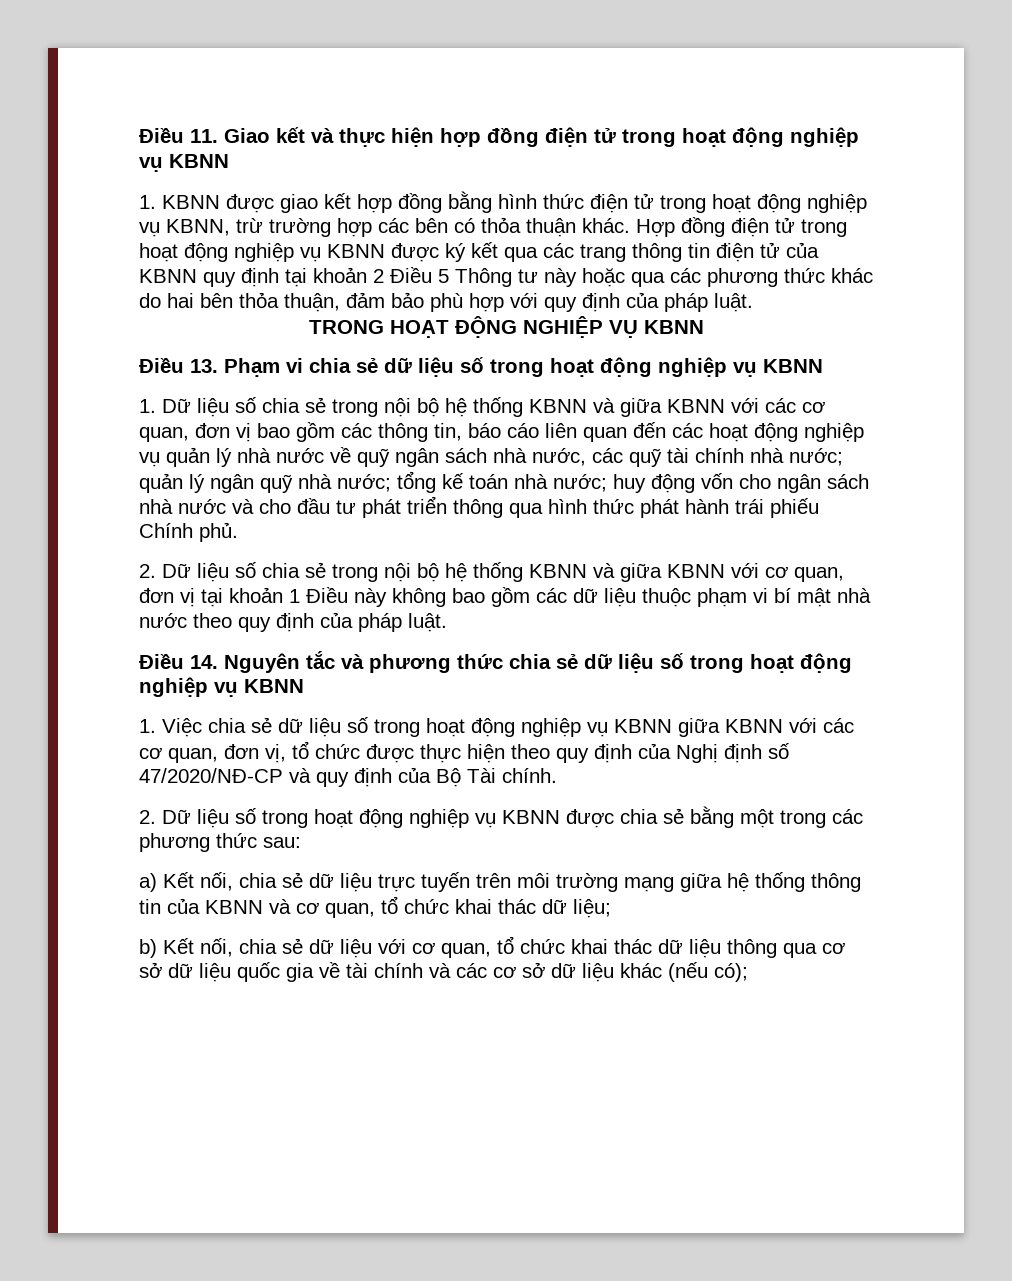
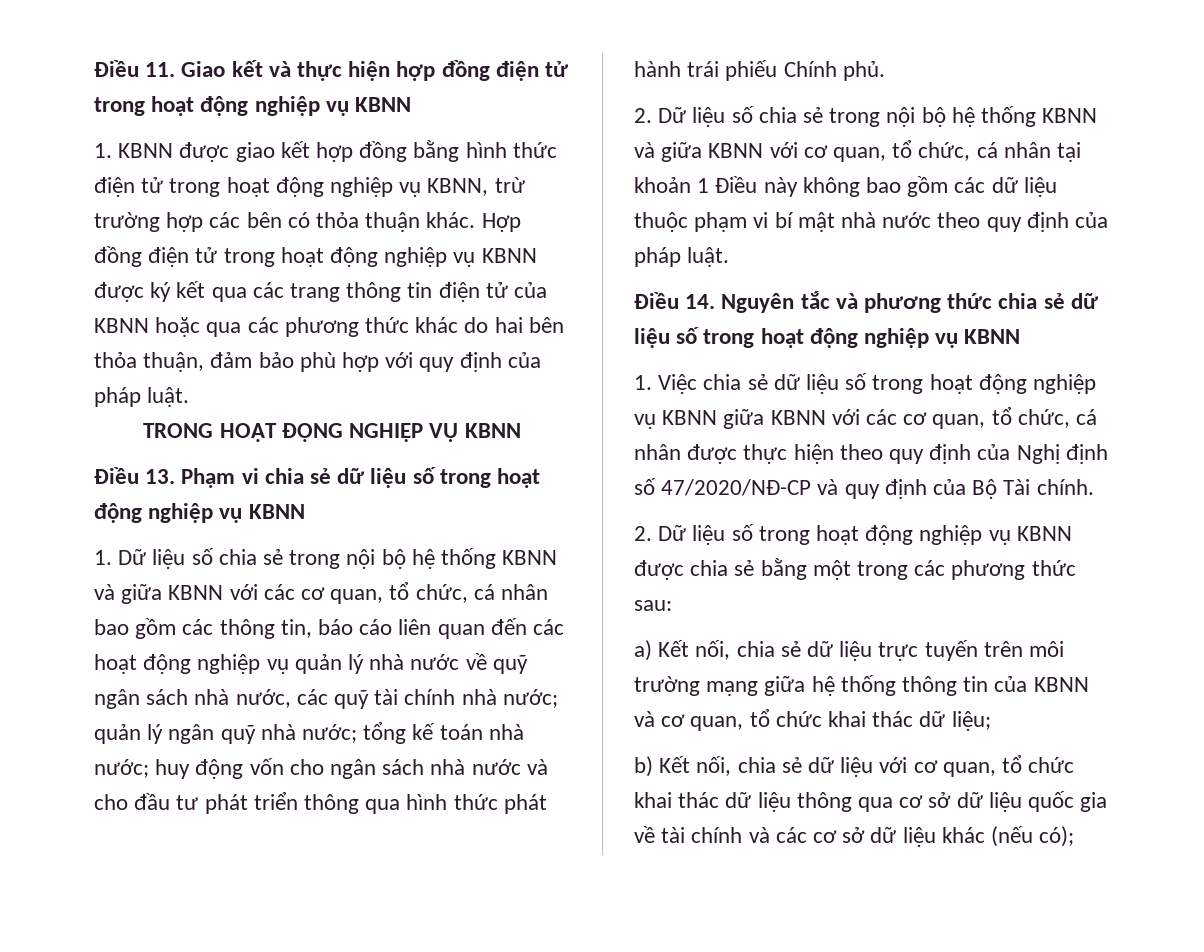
[203,267,577,287] quy định tại khoản 2 Điều 5 Thông tư này -> (149, 325) none
[195,423,251,442] đơn vị -> [389,582,549,603] tổ chức, cá nhân
[139,588,195,607] đơn vị -> [892,140,1051,161] tổ chức, cá nhân
[224,741,360,763] đơn vị, tổ chức -> [991,407,1098,428] [634,444,681,460] tổ chức, cá nhân

